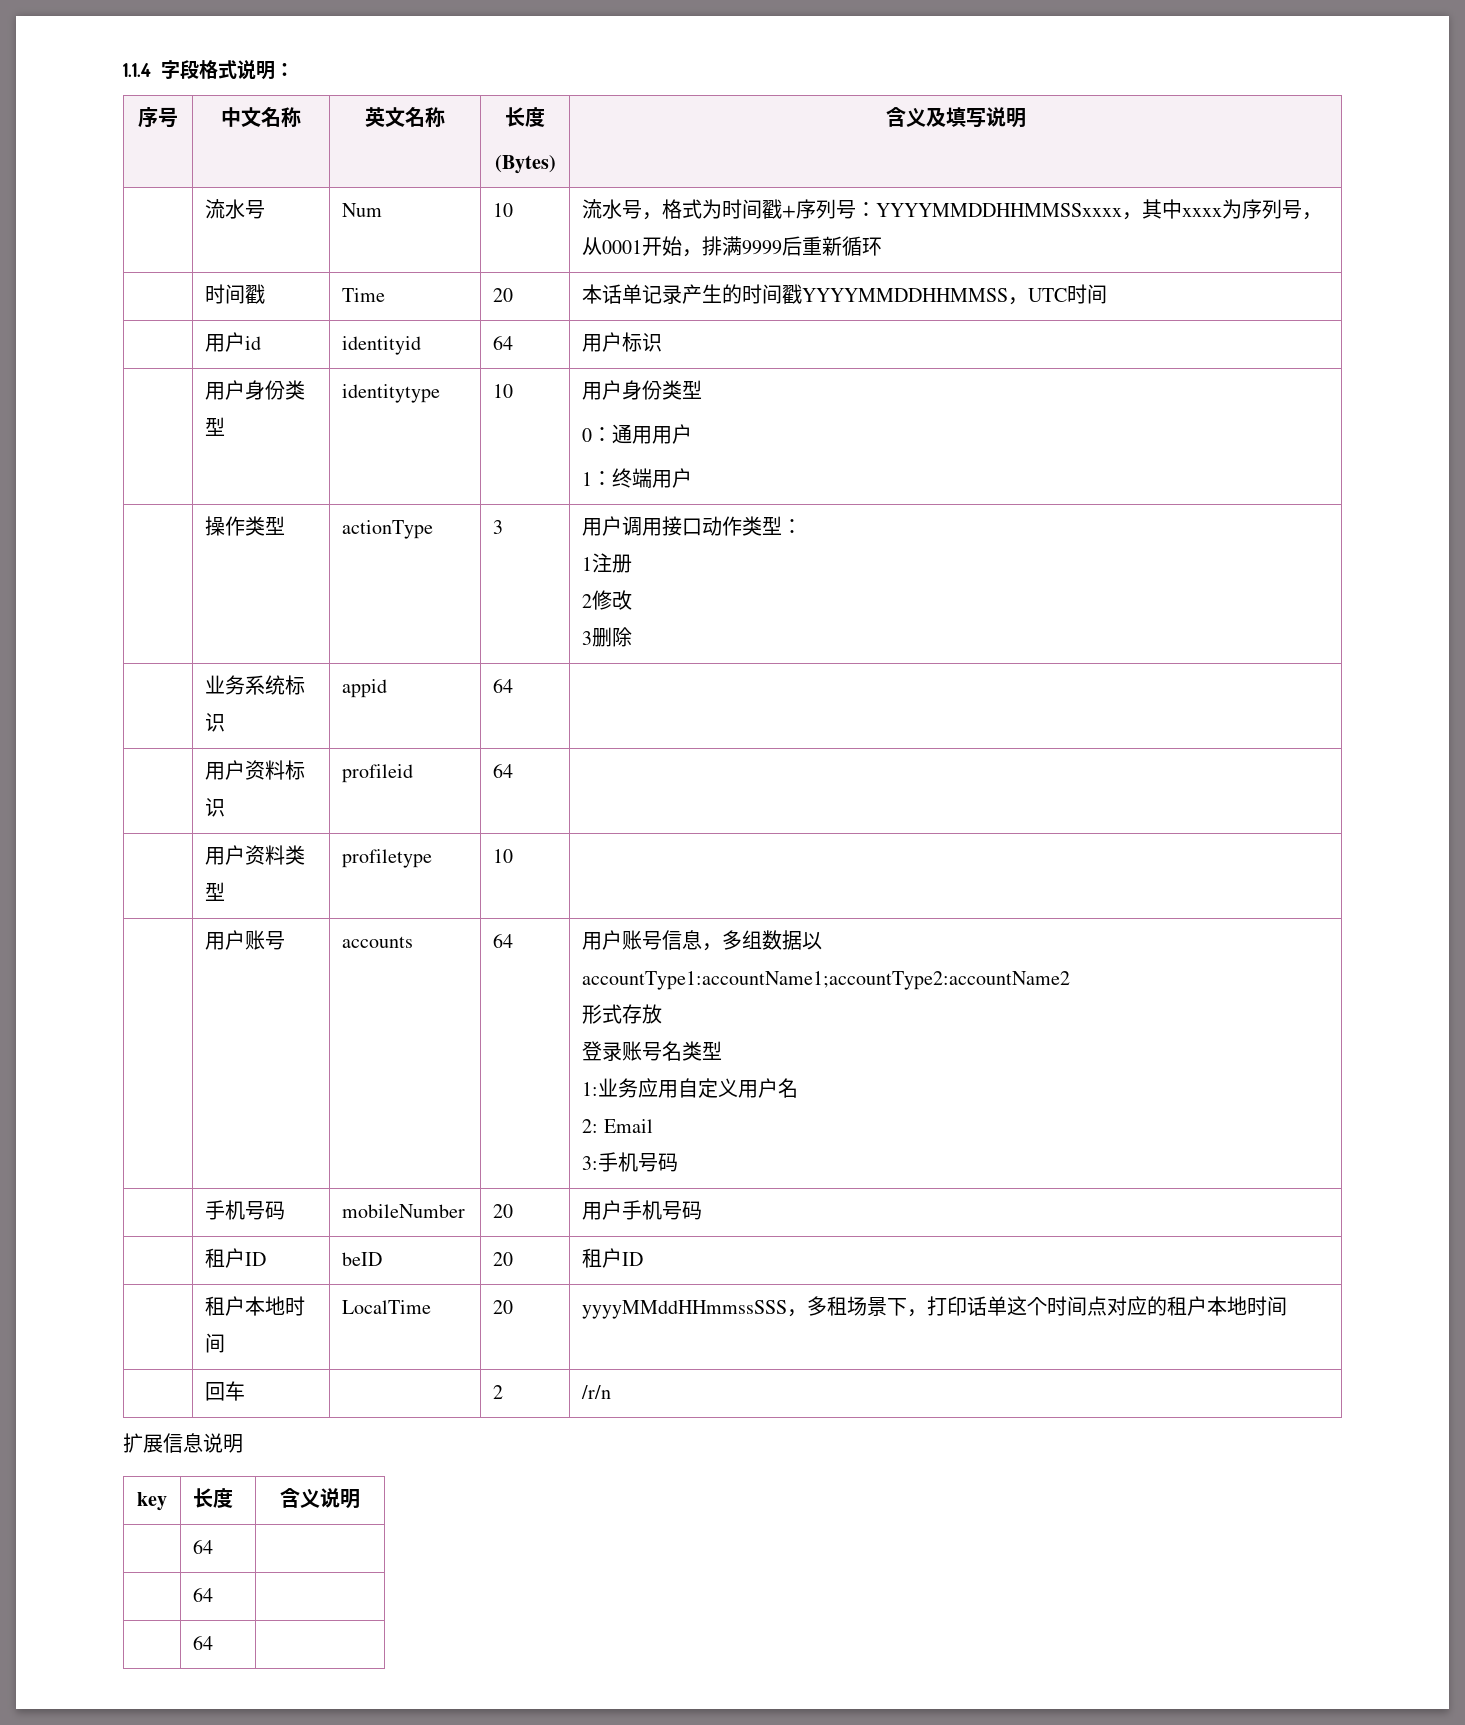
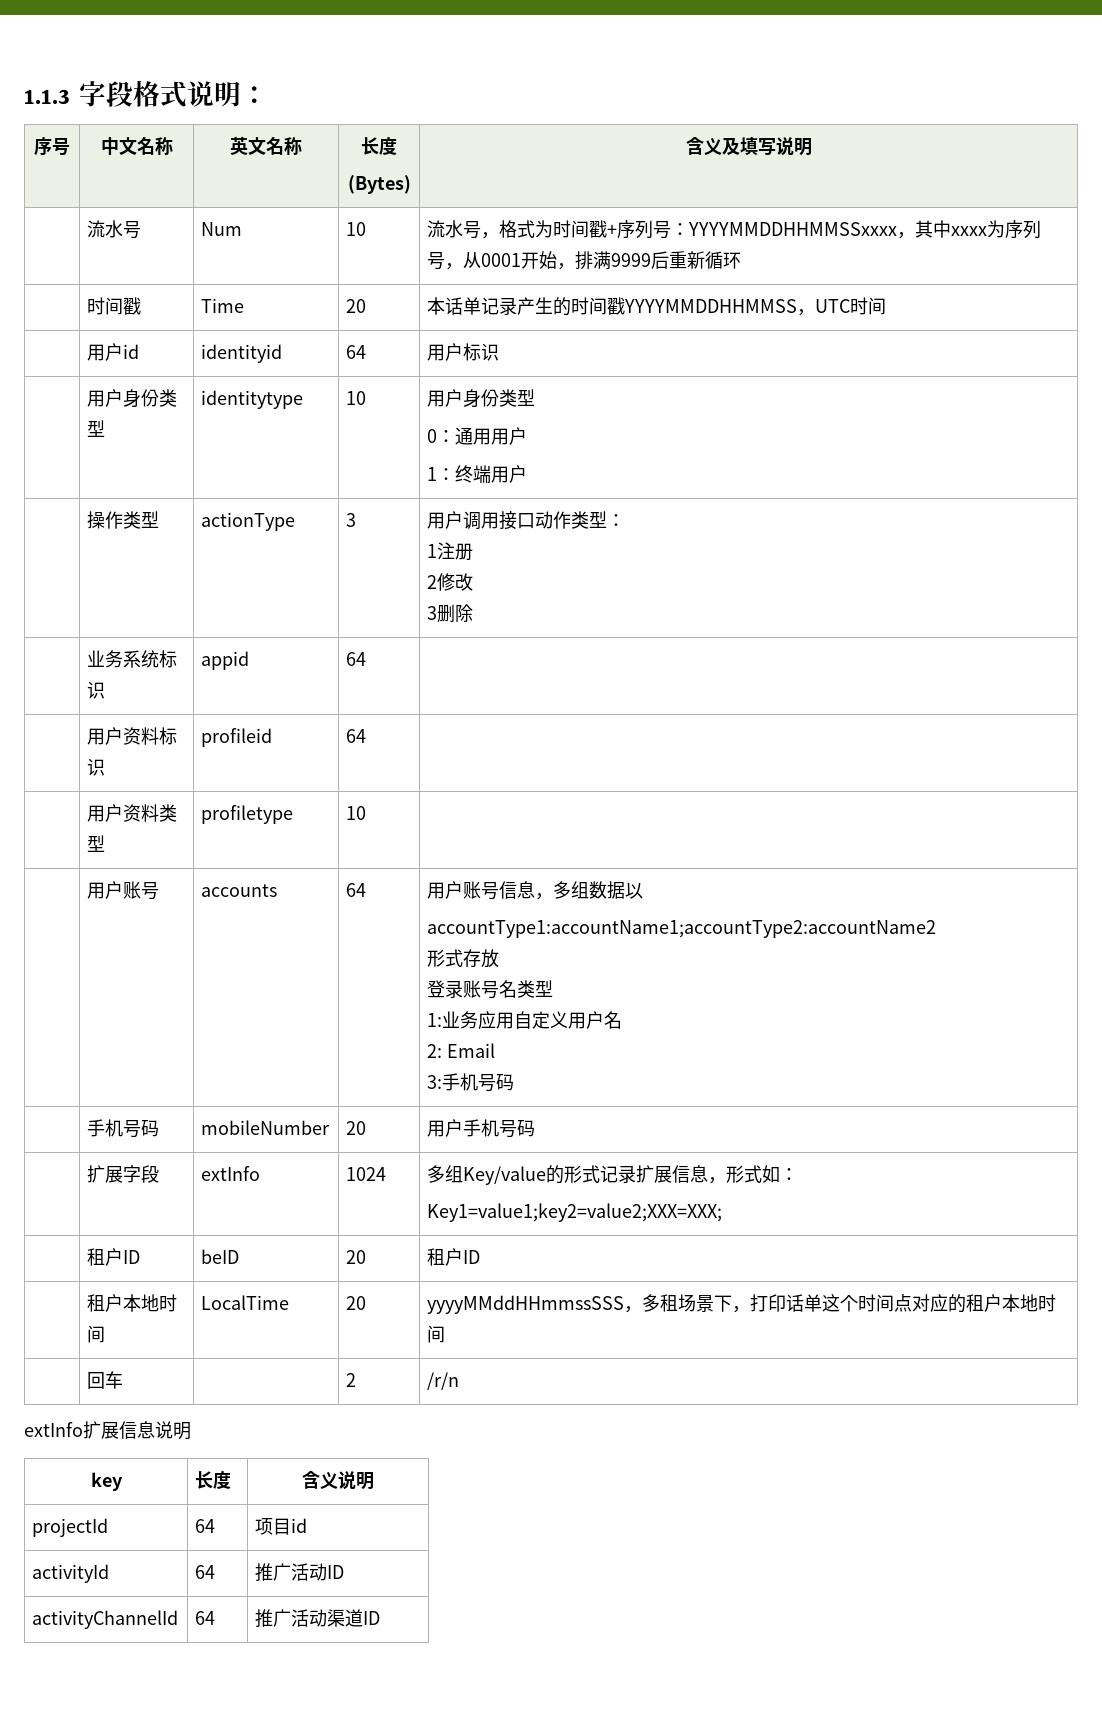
[123,63,151,77] 1.1.4 -> [24,89,70,104] 1.1.3
(703, 1210) none -> [87,1165,160,1183] [201,1166,261,1181] [346,1167,387,1181] [427,1165,799,1185] [427,1203,723,1222] // | 扩展字段 | extInfo | 1024 | 多组Key/value的形式记录扩展信息，形式如： // Key1=value1;key2=value2;XXX=XXX;
(612, 1392) none -> [24,1422,83,1437] extInfo
[193,1539,214,1554] [193,1587,214,1602] [193,1635,214,1650] | 64 | // | 64 | // | 64 | -> [32,1518,109,1537] [195,1519,216,1533] [255,1518,308,1535] [32,1564,110,1583] [195,1565,216,1579] [255,1563,345,1582] [32,1610,179,1629] [195,1611,216,1625] [255,1609,381,1628] projectId | 64 | 项目id // activityId | 64 | 推广活动ID // activityChannelId | 64 | 推广活动渠道ID

